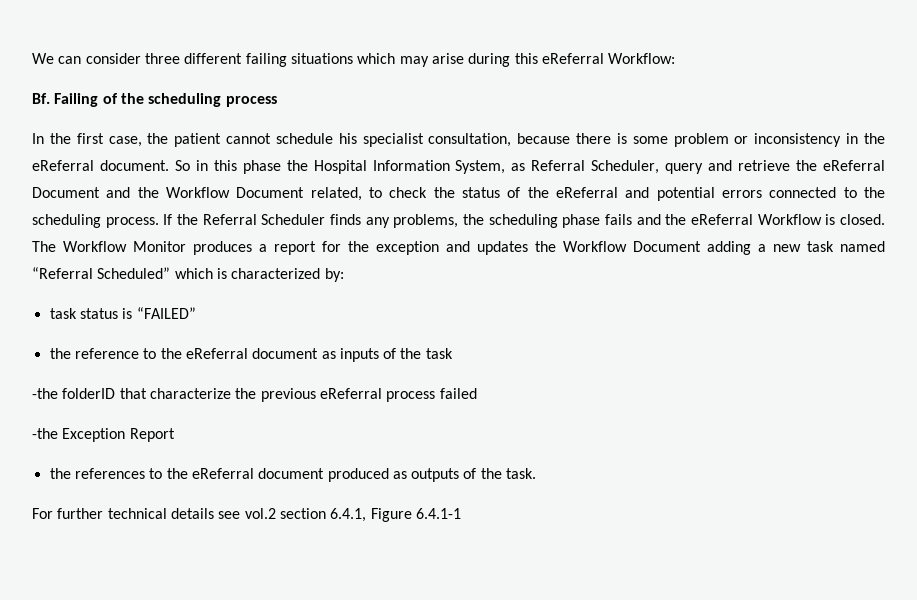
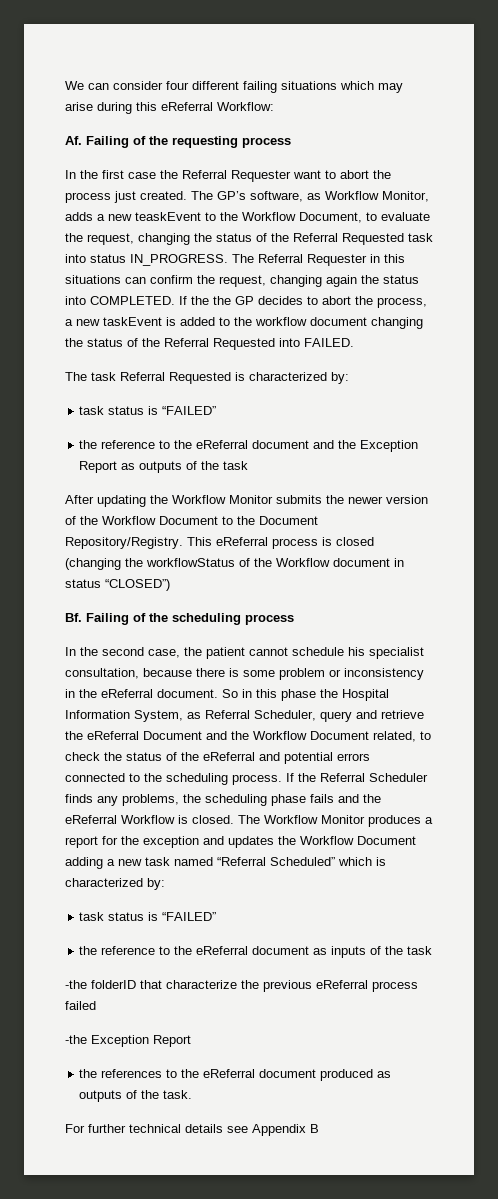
[144,53,180,64] three -> [166,81,189,90] four
(676, 58) none -> [65,136,291,148] [65,170,391,182] [65,191,429,203] [65,212,430,223] [65,233,433,245] [65,254,405,266] [65,275,419,287] [65,296,427,308] [65,317,423,329] [65,338,354,350] [65,372,349,384] [79,406,217,415] [79,440,419,452] [79,461,249,473] [65,495,428,507] [65,516,318,525] [65,537,374,549] [65,558,404,570] [65,579,170,591] // Af. Failing of the requesting process // In the first case the Referral Requester want to abort the process just created. The GP’s software, as Workflow Monitor, adds a new teaskEvent to the Workflow Document, to evaluate the request, changing the status of the Referral Requested task into status IN_PROGRESS. The Referral Requester in this situations can confirm the request, changing again the status into COMPLETED. If the the GP decides to abort the process, a new taskEvent is added to the workflow document changing the status of the Referral Requested into FAILED. // The task Referral Requested is characterized by: // task status is “FAILED” // the reference to the eReferral document and the Exception Report as outputs of the task // After updating the Workflow Monitor submits the newer version of the Workflow Document to the Document Repository/Registry. This eReferral process is closed (changing the workflowStatus of the Workflow document in status “CLOSED”)
[76,133,104,144] first -> [102,647,144,656] second
[244,508,461,522] vol.2 section 6.4.1, Figure 6.4.1-1 -> [252,1124,319,1136] Appendix B

